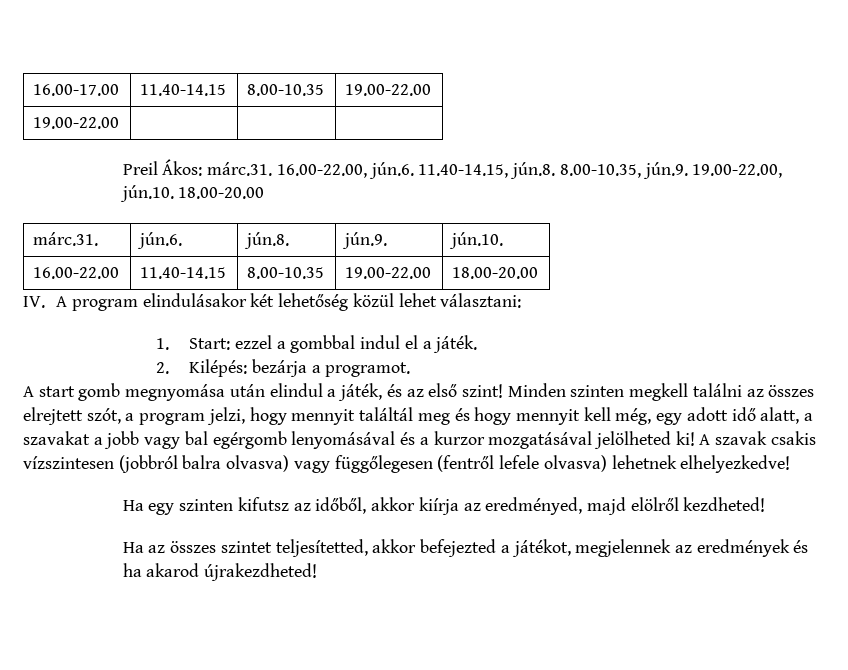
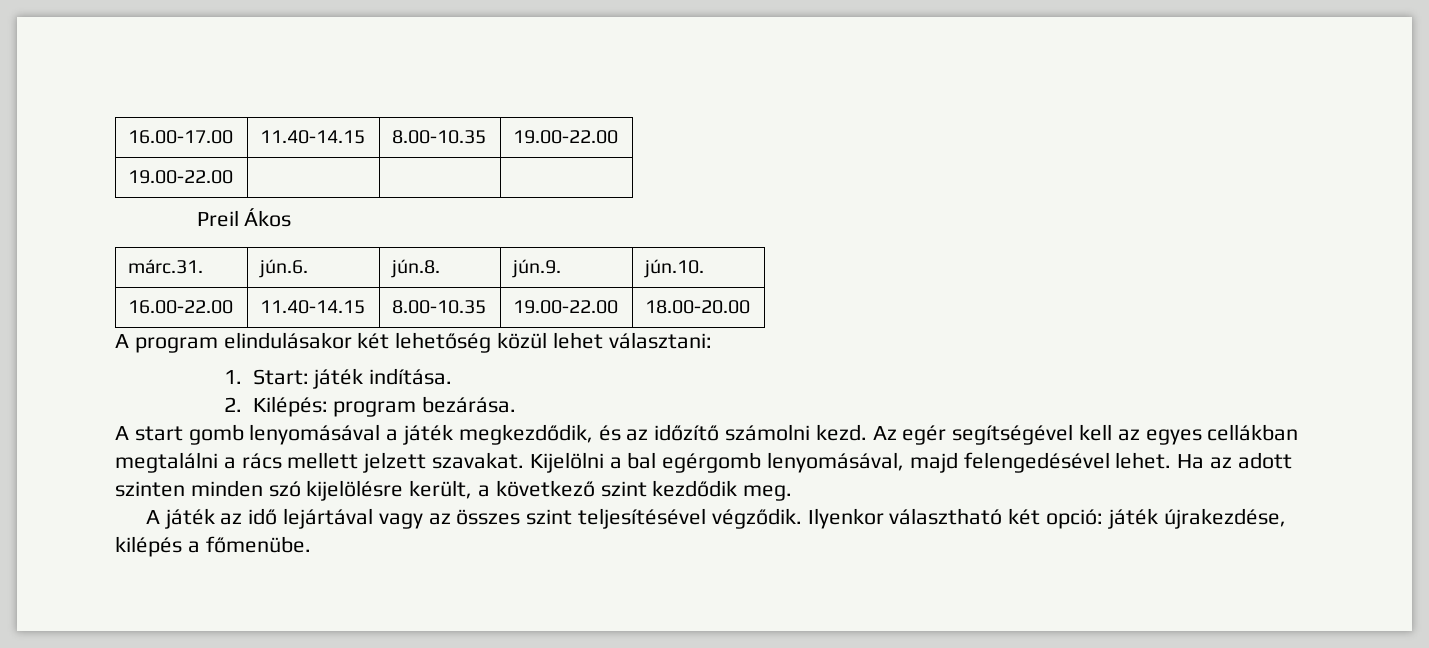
[162,159,783,179] [119,185,265,202] Ákos: márc.31. 16.00-22.00, jún.6. 11.40-14.15, jún.8. 8.00-10.35, jún.9. 19.00-22.00, jún.10. 18.00-20.00 -> [244,208,292,227] Ákos
[23,296,45,308] IV. -> (751, 307) none
[234,335,478,353] ezzel a gombbal indul el a játék. -> [313,368,453,389] játék indítása.
[251,359,411,377] bezárja a programot. -> [333,396,517,417] program bezárása.
[125,383,815,401] [23,407,814,425] [23,431,816,449] [23,455,791,473] [122,497,766,515] [122,539,809,557] [122,563,318,581] megnyomása után elindul a játék, és az első szint! Minden szinten megkell találni az összes elrejtett szót, a program jelzi, hogy mennyit találtál meg és hogy mennyit kell még, egy adott idő alatt, a szavakat a jobb vagy bal egérgomb lenyomásával és a kurzor mozgatásával jelölheted ki! A szavak csakis vízszintesen (jobbról balra olvasva) vagy függőlegesen (fentről lefele olvasva) lehetnek elhelyezkedve! // Ha egy szinten kifutsz az időből, akkor kiírja az eredményed, majd elölről kezdheted! // Ha az összes szintet teljesítetted, akkor befejezted a játékot, megjelennek az eredmények és ha akarod újrakezdheted! -> [249,424,1299,445] [115,452,1292,473] [115,480,793,501] [145,508,1286,529] [115,536,311,557] lenyomásával a játék megkezdődik, és az időzítő számolni kezd. Az egér segítségével kell az egyes cellákban megtalálni a rács mellett jelzett szavakat. Kijelölni a bal egérgomb lenyomásával, majd felengedésével lehet. Ha az adott szinten minden szó kijelölésre került, a következő szint kezdődik meg. // A játék az idő lejártával vagy az összes szint teljesítésével végződik. Ilyenkor választható két opció: játék újrakezdése, kilépés a főmenübe.

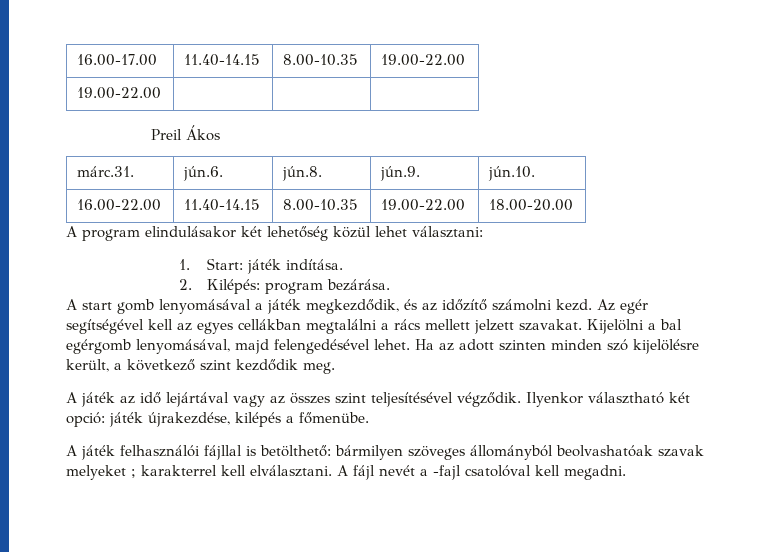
(311, 544) none -> [66,445,704,460] [66,465,626,480] // A játék felhasználói fájllal is betölthető: bármilyen szöveges állományból beolvashatóak szavak melyeket ; karakterrel kell elválasztani. A fájl nevét a -fajl csatolóval kell megadni.

